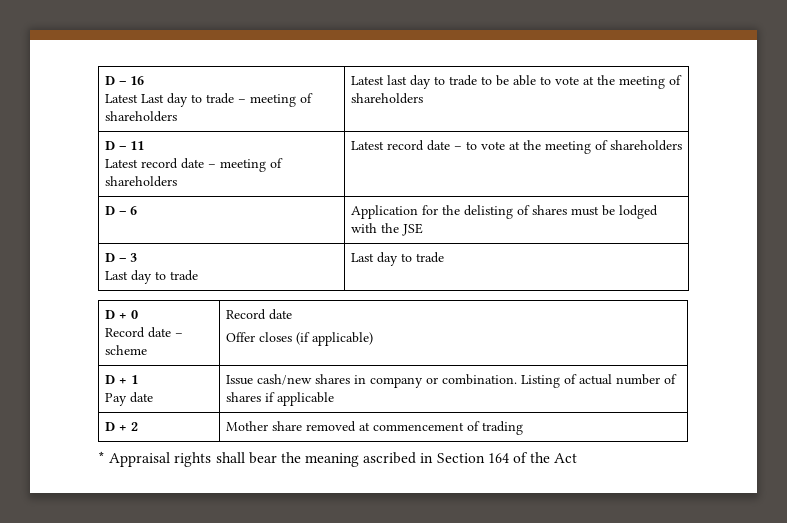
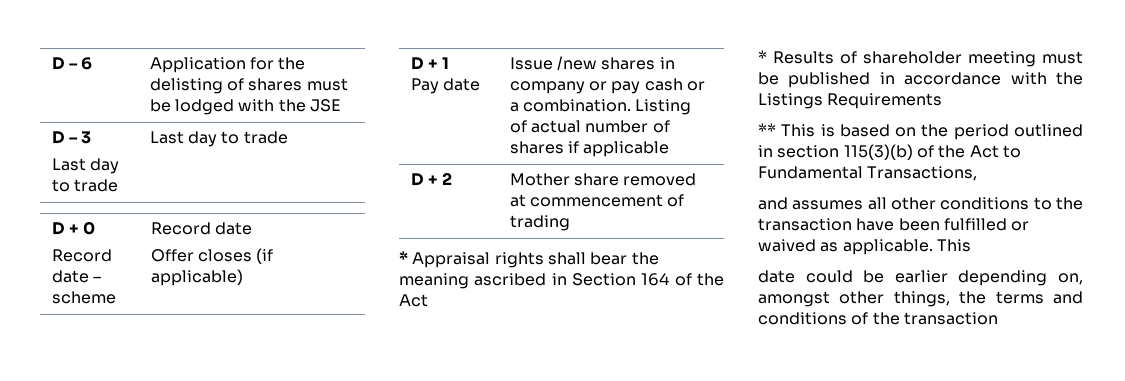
[104,76,144,85] [104,93,313,107] [104,111,177,122] [350,75,682,89] [350,93,423,104] [104,141,144,150] [104,158,283,172] [104,176,177,187] [350,140,682,154] [104,206,127,215] D – 16 // Latest Last day to trade – meeting of shareholders | Latest last day to trade to be able to vote at the meeting of shareholders // D – 11 // Latest record date – meeting of shareholders | Latest record date – to vote at the meeting of shareholders // D – -> [51,57,78,70] D –
[256,374,312,385] cash/new -> [556,56,597,70] /new
(438, 380) none -> [611,78,705,94] [509,102,519,112] pay cash or a
(578, 458) none -> [758,50,1083,67] [758,72,1083,88] [758,93,943,109] [758,123,1083,140] [758,144,1021,160] [758,166,978,181] [758,197,1083,210] [758,218,1030,231] [758,239,971,255] [758,270,1083,286] [758,291,1083,307] [758,312,998,325] // * Results of shareholder meeting must be published in accordance with the Listings Requirements // ** This is based on the period outlined in section 115(3)(b) of the Act to Fundamental Transactions, // and assumes all other conditions to the transaction have been fulfilled or waived as applicable. This // date could be earlier depending on, amongst other things, the terms and conditions of the transaction

